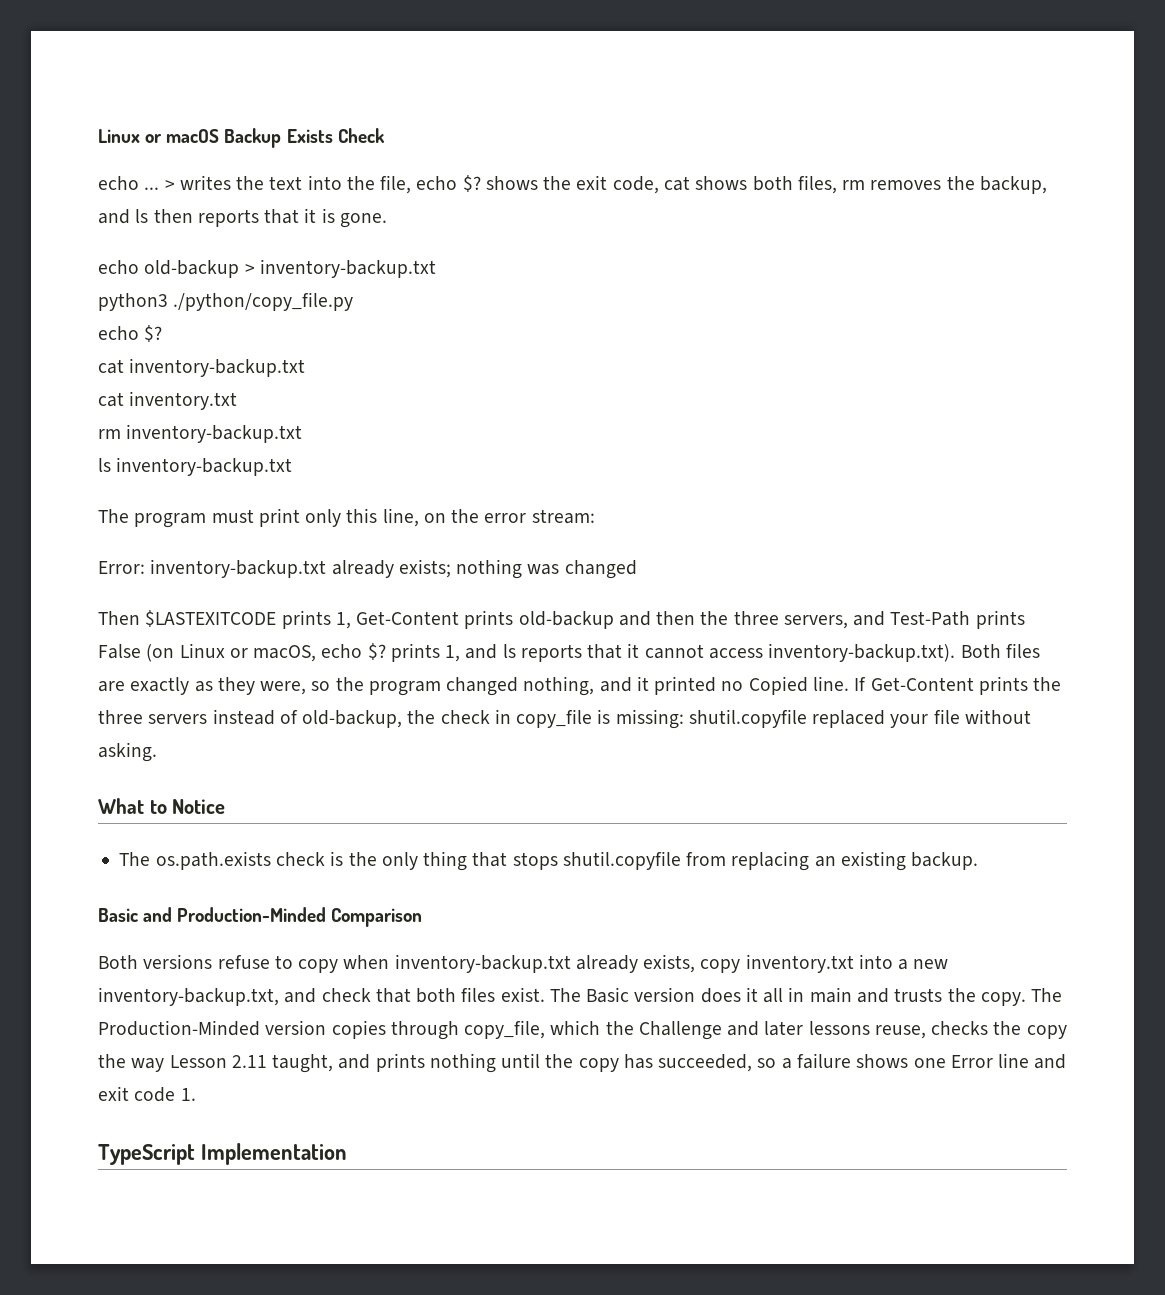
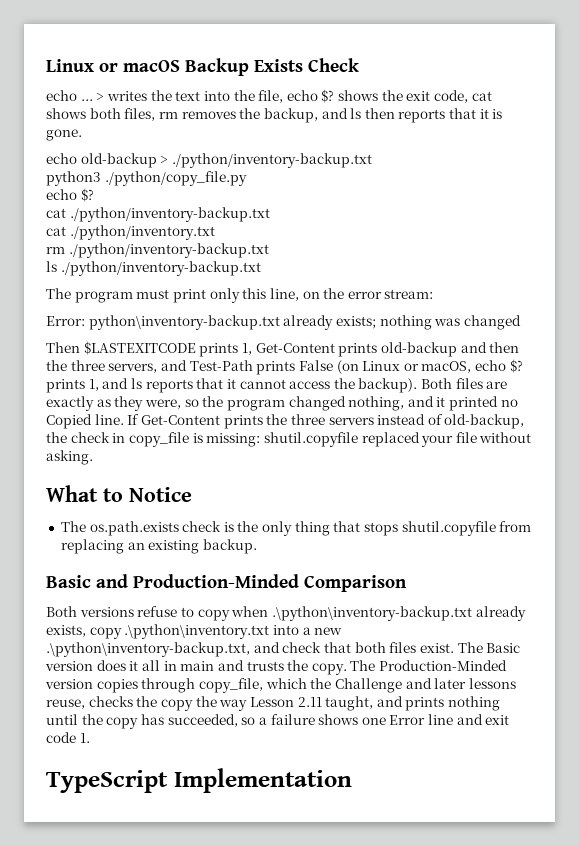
[259,259,436,278] inventory-backup.txt -> [171,153,372,168] ./python/inventory-backup.txt
[129,358,306,377] [98,391,238,410] [98,424,303,443] [98,457,293,476] inventory-backup.txt // cat inventory.txt // rm inventory-backup.txt // ls inventory-backup.txt -> [69,207,270,222] [46,225,215,240] [46,243,269,258] [46,261,261,276] ./python/inventory-backup.txt // cat ./python/inventory.txt // rm ./python/inventory-backup.txt // ls ./python/inventory-backup.txt
[150,559,327,578] inventory-backup.txt -> [88,315,280,330] python\inventory-backup.txt
[768,643,956,662] inventory-backup.txt). -> [333,378,418,393] the backup).
[394,954,571,973] inventory-backup.txt -> [271,606,472,621] .\python\inventory-backup.txt
[745,954,854,973] inventory.txt -> [124,624,270,639] .\python\inventory.txt
[98,987,279,1006] inventory-backup.txt, -> [46,642,250,657] .\python\inventory-backup.txt,

